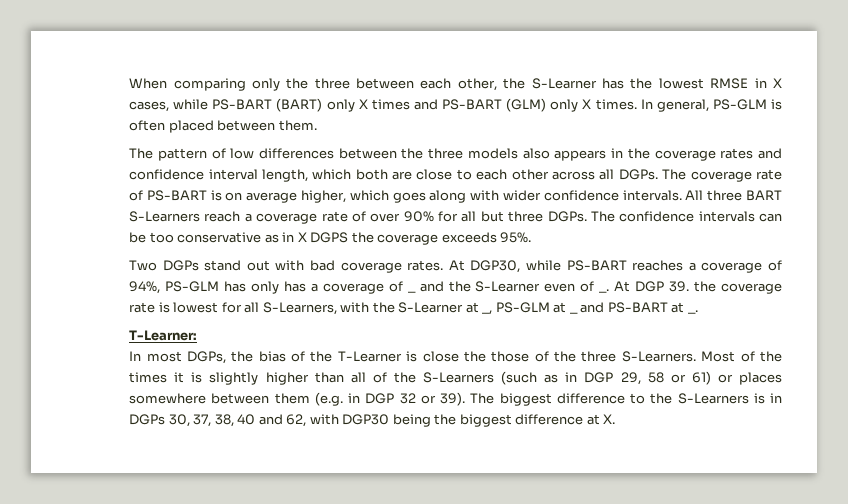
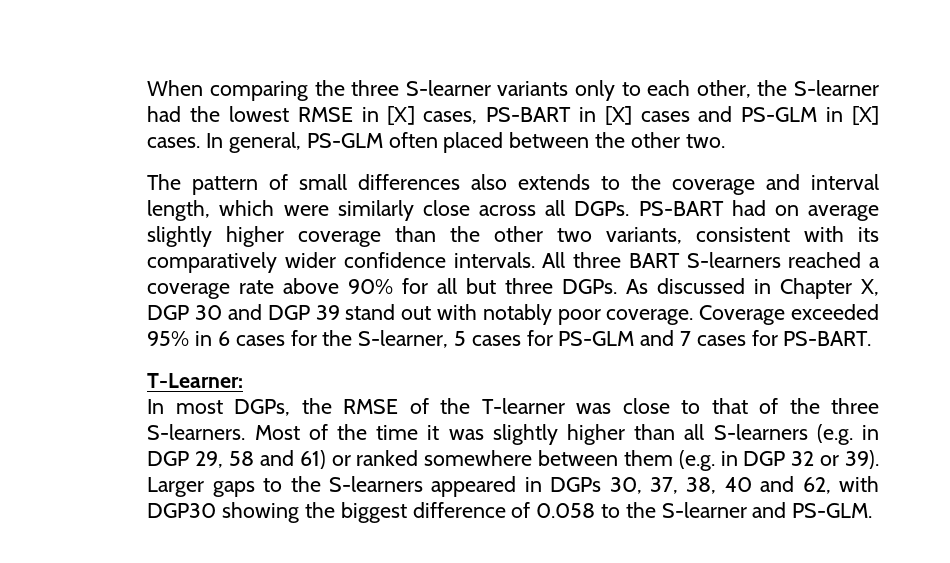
[251,78,415,91] only the three between -> [314,80,641,101] the three S-learner variants only to
[531,78,625,89] S-Learner has -> [794,80,880,96] [147,106,182,122] S-learner had
[772,78,782,88] [129,98,637,112] X cases, while PS-BART (BART) only X times and PS-BART (GLM) only X times. -> [387,106,879,125] [147,137,201,148] [X] cases, PS-BART in [X] cases and PS-GLM in [X] cases.
[771,99,782,110] is -> (383, 140) none
[278,120,317,131] them. -> [594,132,725,148] the other two.
[230,148,782,161] [129,169,782,182] [129,190,500,203] low differences between the three models also appears in the coverage rates and confidence interval length, which both are close to each other across all DGPs. The coverage rate of PS-BART is on average higher, which goes along with -> [299,174,879,195] [147,200,879,221] [147,226,879,247] [147,252,278,273] small differences also extends to the coverage and interval length, which were similarly close across all DGPs. PS-BART had on average slightly higher coverage than the other two variants, consistent with its comparatively
[129,211,241,222] S-Learners reach -> [686,252,862,268] S-learners reached
[351,211,401,222] of over -> [283,278,340,294] above
[590,211,783,222] [129,232,532,245] [129,260,783,273] [129,281,783,294] [129,302,698,315] The confidence intervals can be too conservative as in X DGPS the coverage exceeds 95%. // Two DGPs stand out with bad coverage rates. At DGP30, while PS-BART reaches a coverage of 94%, PS-GLM has only has a coverage of _ and the S-Learner even of _. At DGP 39. the coverage rate is lowest for all S-Learners, with the S-Learner at _, PS-GLM at _ and PS-BART at _. -> [626,278,880,299] [147,304,880,325] [147,330,872,348] As discussed in Chapter X, DGP 30 and DGP 39 stand out with notably poor coverage. Coverage exceeded 95% in 6 cases for the S-learner, 5 cases for PS-GLM and 7 cases for PS-BART.
[258,351,530,362] bias of the T-Learner is close the those -> [343,398,748,414] RMSE of the T-learner was close to that
[621,351,696,362] S-Learners. -> [147,424,246,440] S-learners.
[129,372,203,383] times it is -> [376,425,484,440] time it was
[372,371,559,385] of the S-Learners (such as -> [713,424,853,445] S-learners (e.g.
[670,374,686,383] or -> [259,450,294,466] and
[739,372,783,385] places -> [356,450,419,466] ranked
[470,393,765,406] The biggest difference to the S-Learners is -> [147,476,517,497] Larger gaps to the S-learners appeared
[392,414,431,427] being -> [222,502,300,523] showing
[586,414,616,425] at X. -> [511,502,873,518] of 0.058 to the S-learner and PS-GLM.

